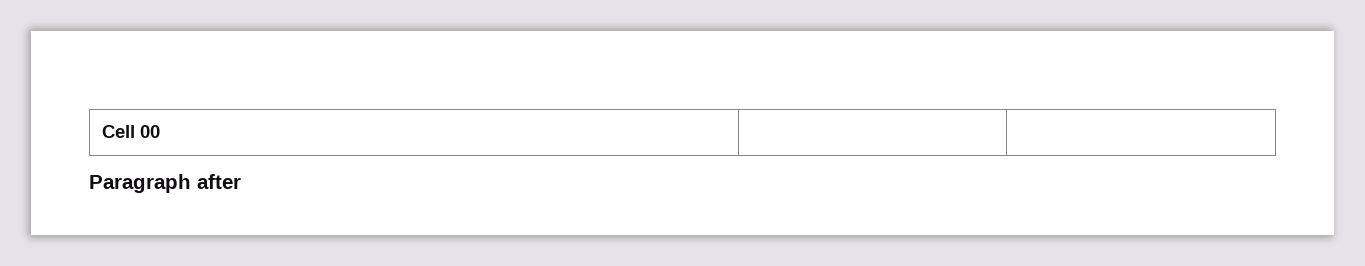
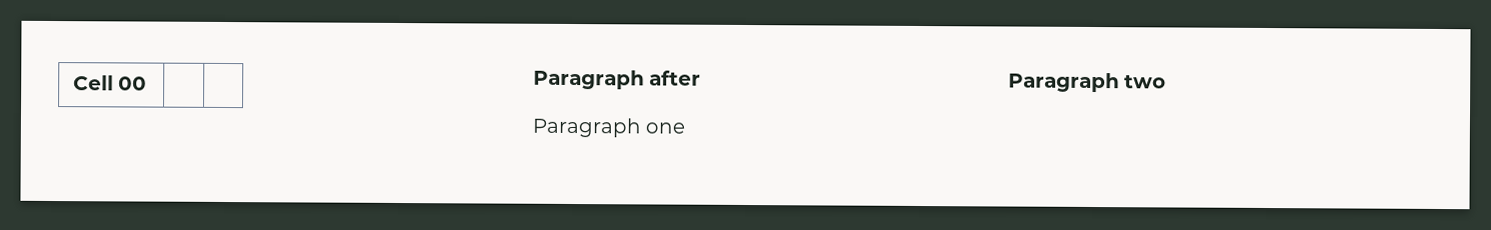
(241, 181) none -> [532,117,686,138] [1008,72,1167,93] // Paragraph one // Paragraph two

